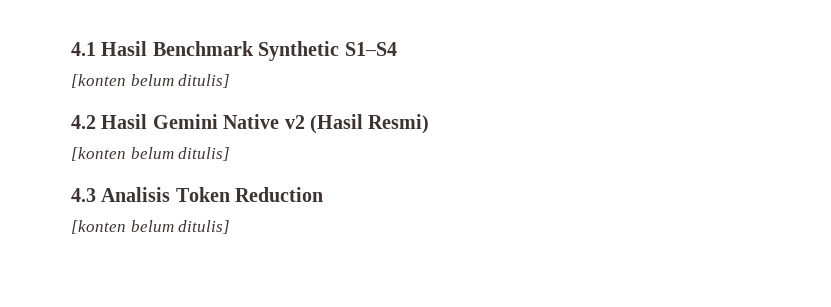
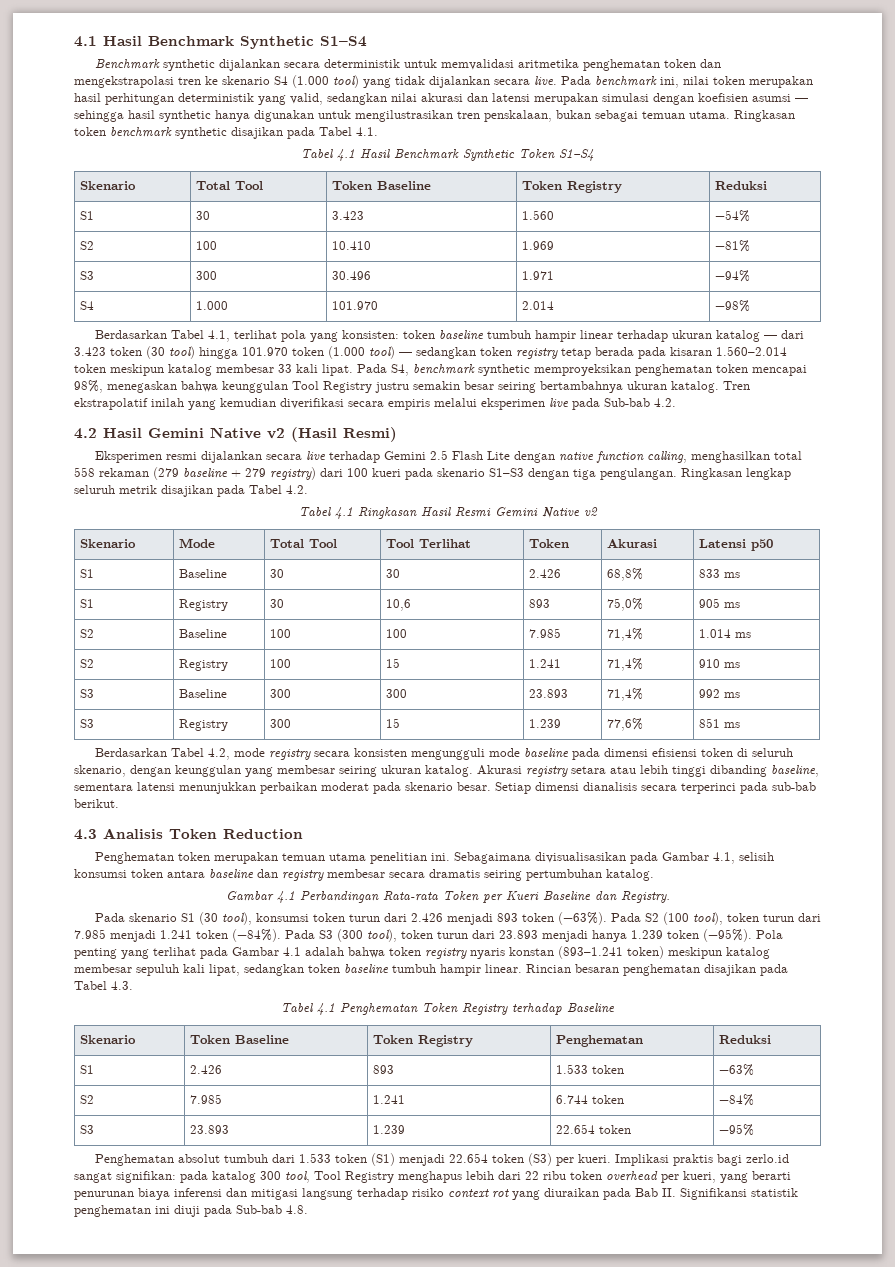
[71,74,231,88] [konten belum ditulis] -> [94,59,721,71] [74,75,813,88] [74,93,808,105] [74,110,795,122] [74,127,378,139] [301,149,594,161] [79,181,136,190] [195,181,263,190] [331,181,431,190] [521,181,622,193] [714,181,767,190] [79,211,94,220] [195,211,210,220] [331,211,364,220] [521,210,554,220] [714,210,750,222] [79,241,94,250] [195,241,217,250] [331,241,371,250] [521,241,554,250] [714,240,750,252] [79,271,94,280] [195,271,217,280] [331,271,371,280] [521,271,554,280] [714,270,750,282] [79,301,94,310] [195,301,228,310] [331,301,378,310] [521,301,554,310] [714,300,750,312] [94,330,804,342] [74,346,787,359] [74,364,807,376] [74,380,750,393] [74,398,676,410] Benchmark synthetic dijalankan secara deterministik untuk memvalidasi aritmetika penghematan token dan mengekstrapolasi tren ke skenario S4 (1.000 tool) yang tidak dijalankan secara live. Pada benchmark ini, nilai token merupakan hasil perhitungan deterministik yang valid, sedangkan nilai akurasi dan latensi merupakan simulasi dengan koefisien asumsi — sehingga hasil synthetic hanya digunakan untuk mengilustrasikan tren penskalaan, bukan sebagai temuan utama. Ringkasan token benchmark synthetic disajikan pada Tabel 4.1. // Tabel 4.1 Hasil Benchmark Synthetic Token S1–S4 // Skenario | Total Tool | Token Baseline | Token Registry | Reduksi // S1 | 30 | 3.423 | 1.560 | −54% // S2 | 100 | 10.410 | 1.969 | −81% // S3 | 300 | 30.496 | 1.971 | −94% // S4 | 1.000 | 101.970 | 2.014 | −98% // Berdasarkan Tabel 4.1, terlihat pola yang konsisten: token baseline tumbuh hampir linear terhadap ukuran katalog — dari 3.423 token (30 tool) hingga 101.970 token (1.000 tool) — sedangkan token registry tetap berada pada kisaran 1.560–2.014 token meskipun katalog membesar 33 kali lipat. Pada S4, benchmark synthetic memproyeksikan penghematan token mencapai 98%, menegaskan bahwa keunggulan Tool Registry justru semakin besar seiring bertambahnya ukuran katalog. Tren ekstrapolatif inilah yang kemudian diverifikasi secara empiris melalui eksperimen live pada Sub-bab 4.2.
[71,147,231,161] [71,187,324,202] [71,220,231,234] [konten belum ditulis] // 4.3 Analisis Token Reduction // [konten belum ditulis] -> [94,450,802,463] [74,467,791,480] [74,485,308,497] [298,507,598,519] [79,539,136,548] [178,538,215,548] [269,539,337,548] [385,539,471,548] [528,539,569,548] [606,539,657,548] [698,539,773,551] [79,569,94,578] [178,569,227,578] [269,569,284,578] [385,569,400,578] [528,569,561,578] [606,568,643,581] [698,569,740,578] [79,599,94,608] [178,599,228,611] [269,599,284,608] [385,599,411,611] [528,599,550,608] [606,598,643,611] [698,598,740,608] [79,629,94,638] [178,629,227,638] [269,629,291,638] [385,629,407,638] [528,628,561,638] [606,628,643,641] [698,629,751,638] [79,659,94,668] [178,659,228,671] [269,659,291,668] [385,658,400,668] [528,659,561,668] [606,658,643,671] [698,659,740,668] [79,689,94,698] [178,689,227,698] [269,689,291,698] [385,689,407,698] [528,689,568,698] [606,688,643,701] [698,689,740,698] [79,719,94,728] [178,719,228,731] [269,719,291,728] [385,718,400,728] [528,719,561,728] [606,718,643,731] [698,718,740,728] [94,748,793,760] [74,765,819,777] [74,782,816,794] [74,799,119,808] [74,828,303,840] [94,852,774,864] [74,869,654,881] [225,891,670,903] [94,912,821,925] [74,929,783,942] [74,946,770,959] [74,964,788,976] [74,981,133,990] [281,1003,615,1015] [79,1035,136,1044] [189,1035,289,1044] [372,1035,473,1047] [555,1035,643,1047] [718,1035,771,1044] [79,1065,94,1074] [189,1065,222,1074] [372,1065,394,1074] [555,1064,624,1074] [718,1064,754,1076] [79,1095,94,1104] [189,1094,222,1104] [372,1095,405,1104] [555,1095,624,1104] [718,1094,754,1106] [79,1125,94,1134] [189,1125,229,1134] [372,1125,405,1134] [555,1124,631,1134] [718,1124,754,1136] [94,1153,789,1166] [74,1171,791,1183] [74,1188,798,1200] [74,1205,308,1217] Eksperimen resmi dijalankan secara live terhadap Gemini 2.5 Flash Lite dengan native function calling, menghasilkan total 558 rekaman (279 baseline + 279 registry) dari 100 kueri pada skenario S1–S3 dengan tiga pengulangan. Ringkasan lengkap seluruh metrik disajikan pada Tabel 4.2. // Tabel 4.1 Ringkasan Hasil Resmi Gemini Native v2 // Skenario | Mode | Total Tool | Tool Terlihat | Token | Akurasi | Latensi p50 // S1 | Baseline | 30 | 30 | 2.426 | 68,8% | 833 ms // S1 | Registry | 30 | 10,6 | 893 | 75,0% | 905 ms // S2 | Baseline | 100 | 100 | 7.985 | 71,4% | 1.014 ms // S2 | Registry | 100 | 15 | 1.241 | 71,4% | 910 ms // S3 | Baseline | 300 | 300 | 23.893 | 71,4% | 992 ms // S3 | Registry | 300 | 15 | 1.239 | 77,6% | 851 ms // Berdasarkan Tabel 4.2, mode registry secara konsisten mengungguli mode baseline pada dimensi efisiensi token di seluruh skenario, dengan keunggulan yang membesar seiring ukuran katalog. Akurasi registry setara atau lebih tinggi dibanding baseline, sementara latensi menunjukkan perbaikan moderat pada skenario besar. Setiap dimensi dianalisis secara terperinci pada sub-bab berikut. // 4.3 Analisis Token Reduction // Penghematan token merupakan temuan utama penelitian ini. Sebagaimana divisualisasikan pada Gambar 4.1, selisih konsumsi token antara baseline dan registry membesar secara dramatis seiring pertumbuhan katalog. // Gambar 4.1 Perbandingan Rata-rata Token per Kueri Baseline dan Registry. // Pada skenario S1 (30 tool), konsumsi token turun dari 2.426 menjadi 893 token (−63%). Pada S2 (100 tool), token turun dari 7.985 menjadi 1.241 token (−84%). Pada S3 (300 tool), token turun dari 23.893 menjadi hanya 1.239 token (−95%). Pola penting yang terlihat pada Gambar 4.1 adalah bahwa token registry nyaris konstan (893–1.241 token) meskipun katalog membesar sepuluh kali lipat, sedangkan token baseline tumbuh hampir linear. Rincian besaran penghematan disajikan pada Tabel 4.3. // Tabel 4.1 Penghematan Token Registry terhadap Baseline // Skenario | Token Baseline | Token Registry | Penghematan | Reduksi // S1 | 2.426 | 893 | 1.533 token | −63% // S2 | 7.985 | 1.241 | 6.744 token | −84% // S3 | 23.893 | 1.239 | 22.654 token | −95% // Penghematan absolut tumbuh dari 1.533 token (S1) menjadi 22.654 token (S3) per kueri. Implikasi praktis bagi zerlo.id sangat signifikan: pada katalog 300 tool, Tool Registry menghapus lebih dari 22 ribu token overhead per kueri, yang berarti penurunan biaya inferensi dan mitigasi langsung terhadap risiko context rot yang diuraikan pada Bab II. Signifikansi statistik penghematan ini diuji pada Sub-bab 4.8.

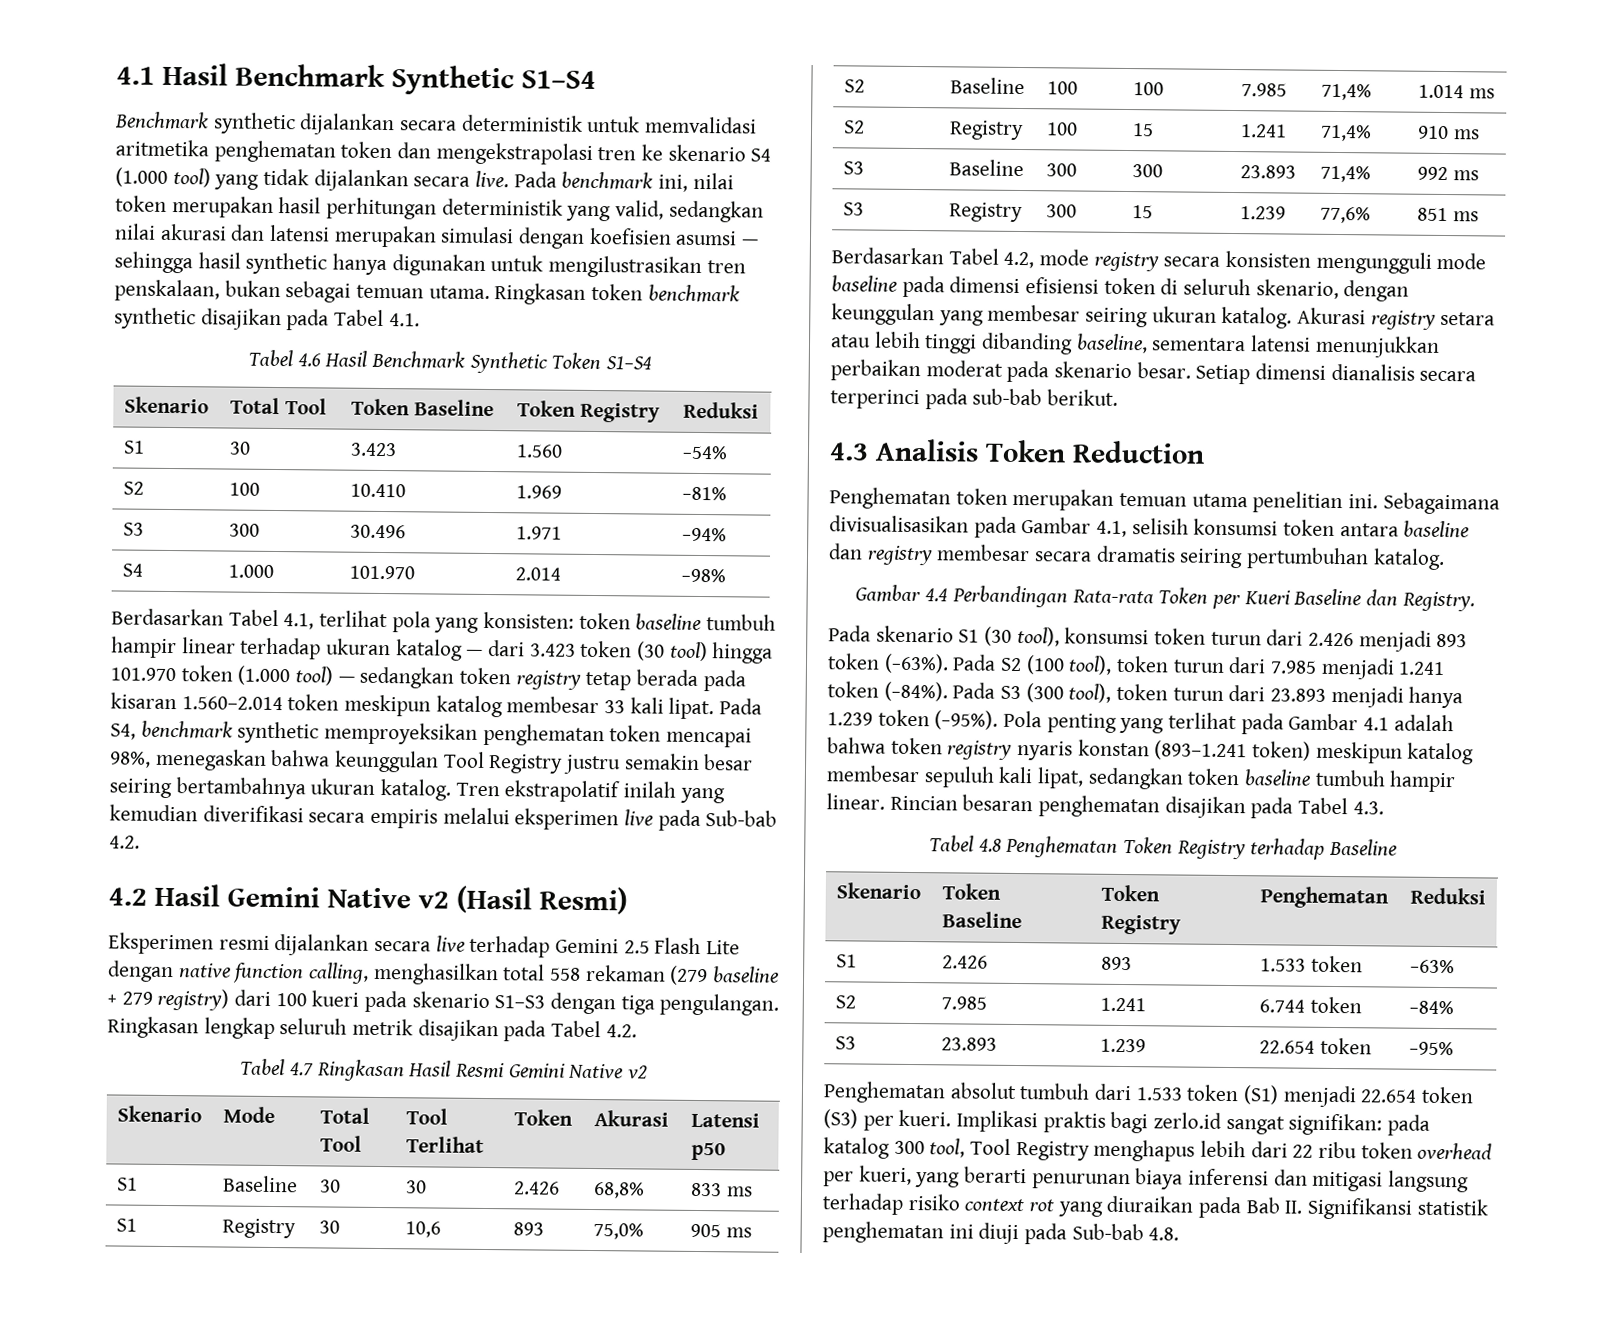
[337,149,355,161] 4.1 -> [297,353,321,367] 4.6
[334,507,353,519] 4.1 -> [289,1062,314,1076] 4.7
[276,891,295,903] 4.1 -> [925,588,949,602] 4.4
[317,1003,335,1015] 4.1 -> [978,838,1002,852] 4.8

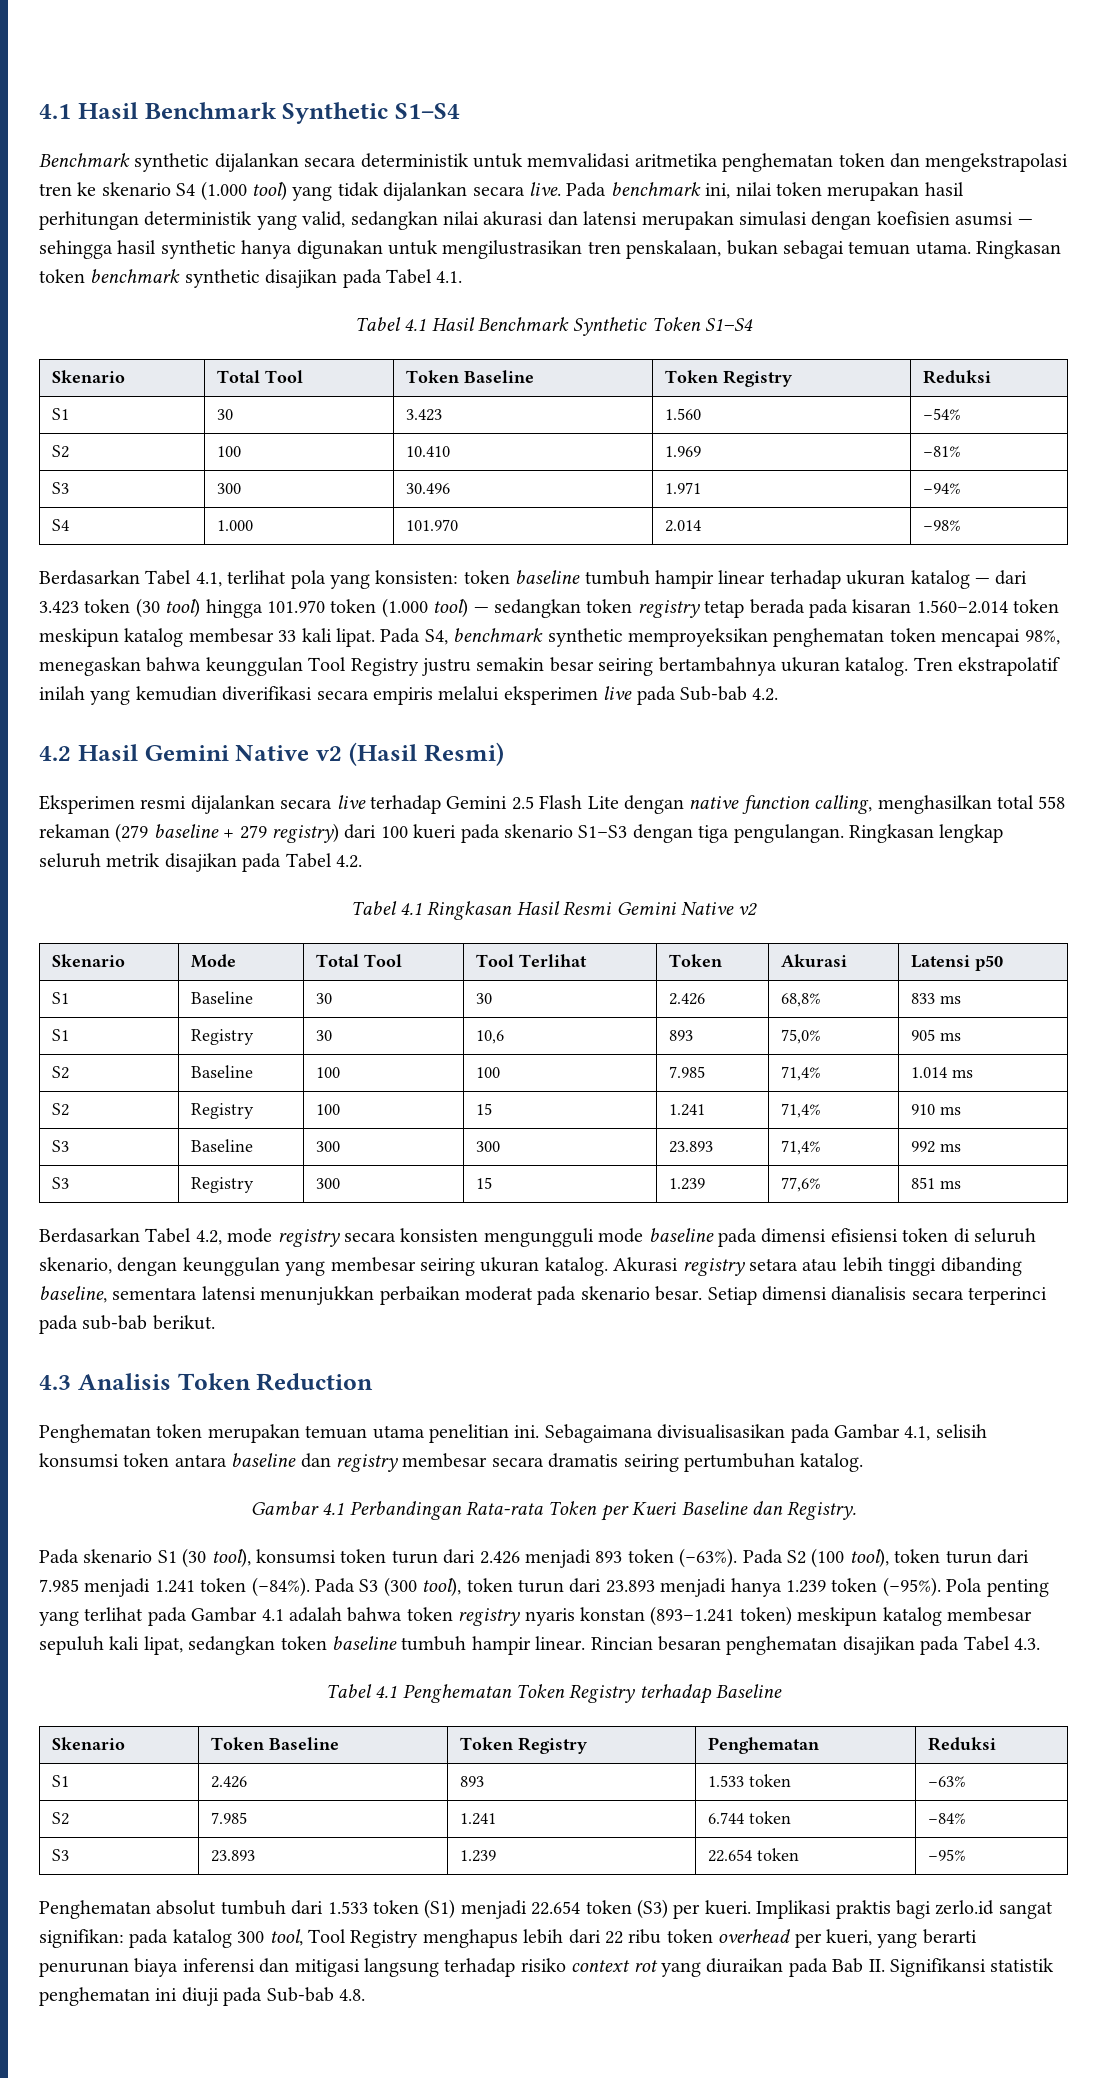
[297,353,321,367] 4.6 -> [404,318,427,331] 4.1
[289,1062,314,1076] 4.7 -> [400,902,422,915] 4.1
[925,588,949,602] 4.4 -> [322,1502,345,1515] 4.1
[978,838,1002,852] 4.8 -> [375,1685,398,1698] 4.1

